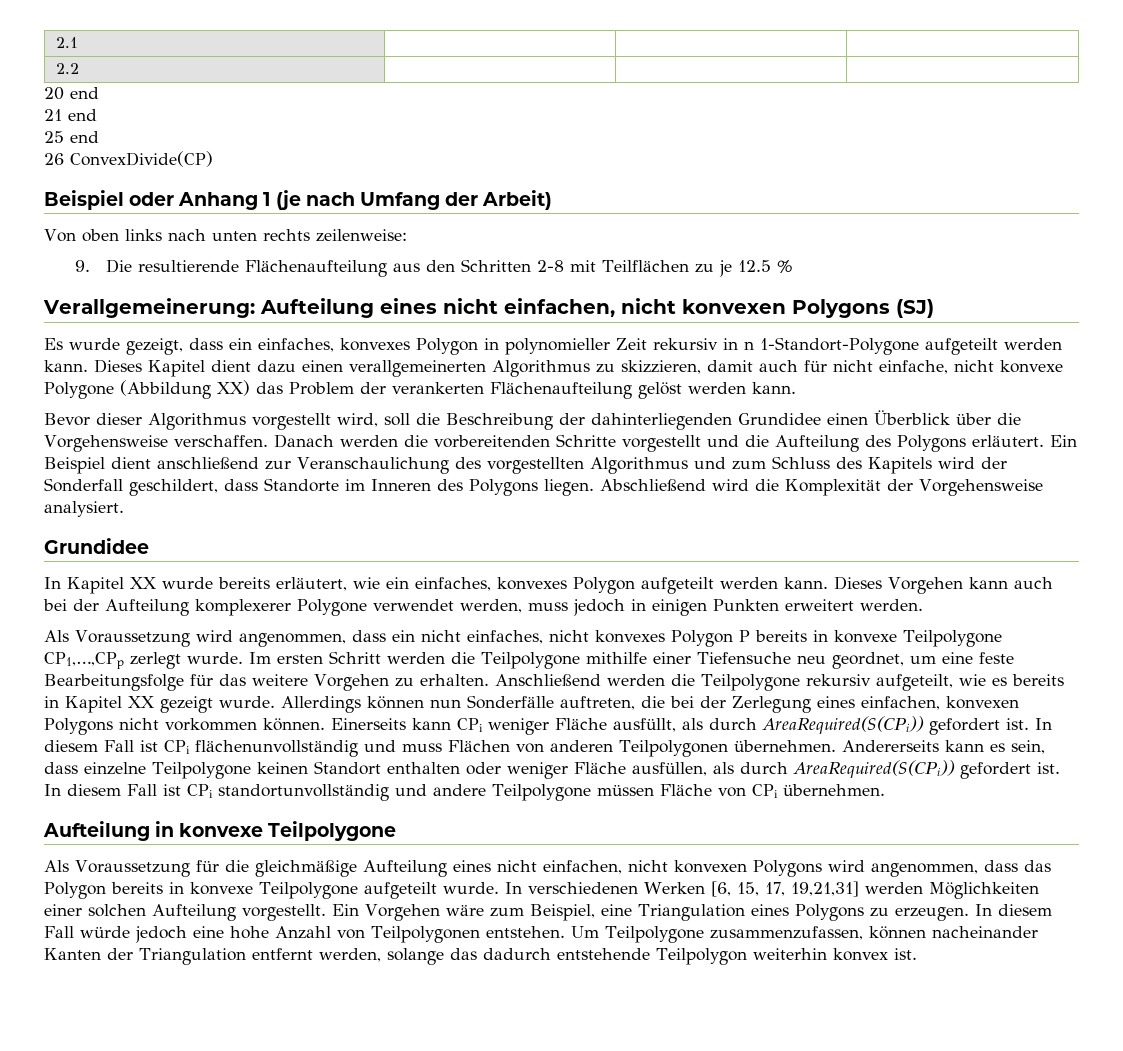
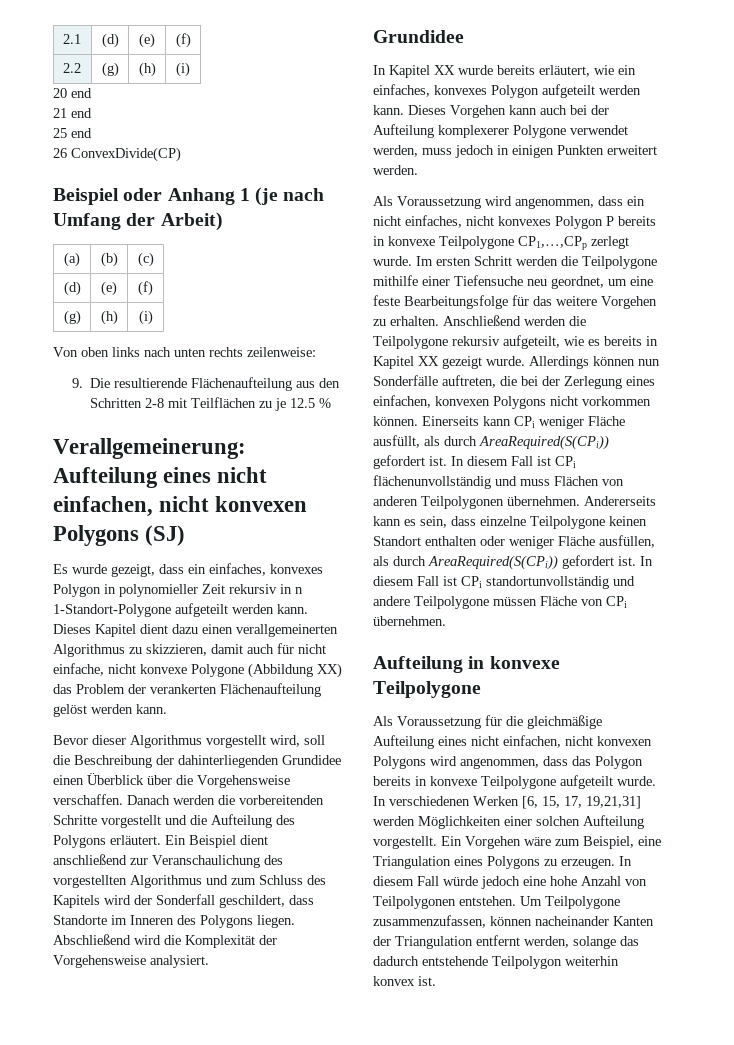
[55,63,79,74] | | // 2.2 | | | -> [101,33,119,48] [139,33,155,48] [175,33,191,48] [62,63,81,73] [101,62,119,77] [138,62,156,77] [176,62,190,77] (d) | (e) | (f) // 2.2 | (g) | (h) | (i)
(553, 200) none -> [64,252,80,267] [100,252,118,267] [137,252,154,267] [63,281,81,296] [101,281,117,296] [138,281,153,296] [63,310,81,325] [100,310,118,325] [138,310,153,325] // (a) | (b) | (c) // (d) | (e) | (f) // (g) | (h) | (i)

